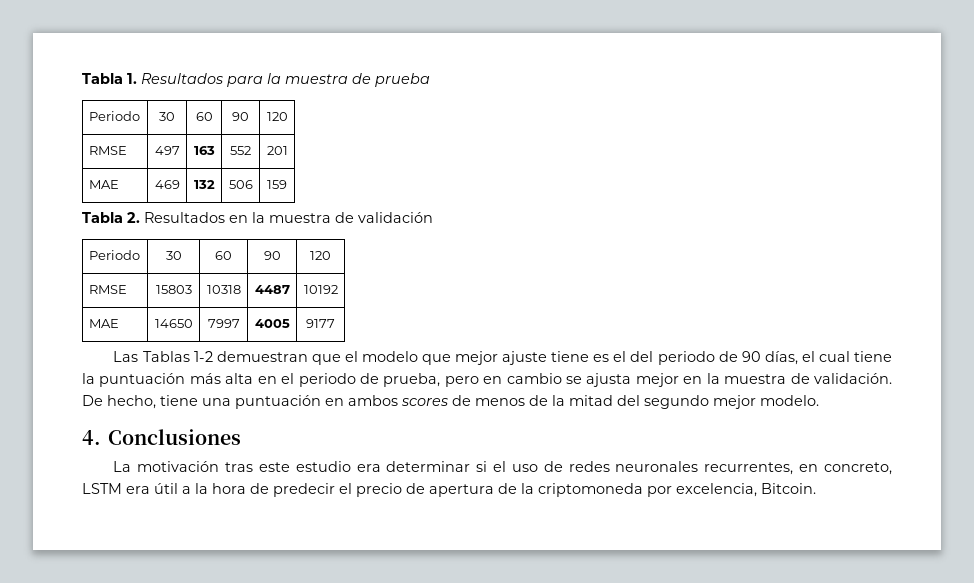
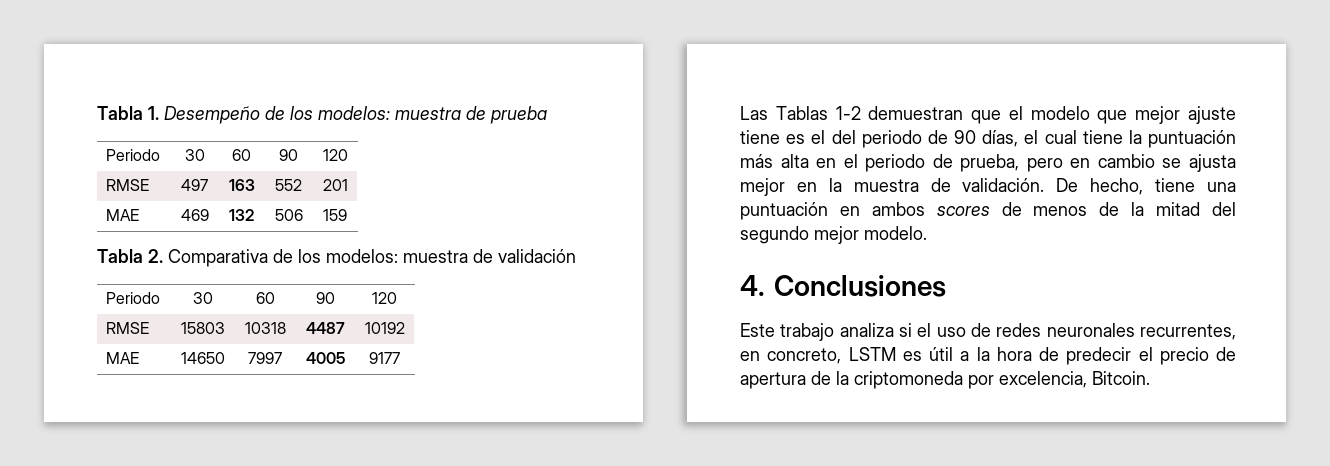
[141,73,281,87] Resultados para la -> [164,106,390,124] Desempeño de los modelos:
[144,212,265,223] Resultados en la -> [168,249,398,267] Comparativa de los modelos:
[113,461,471,472] La motivación tras este estudio era determinar -> [740,323,894,341] Este trabajo analiza
[126,486,150,494] era -> [902,351,922,361] es

